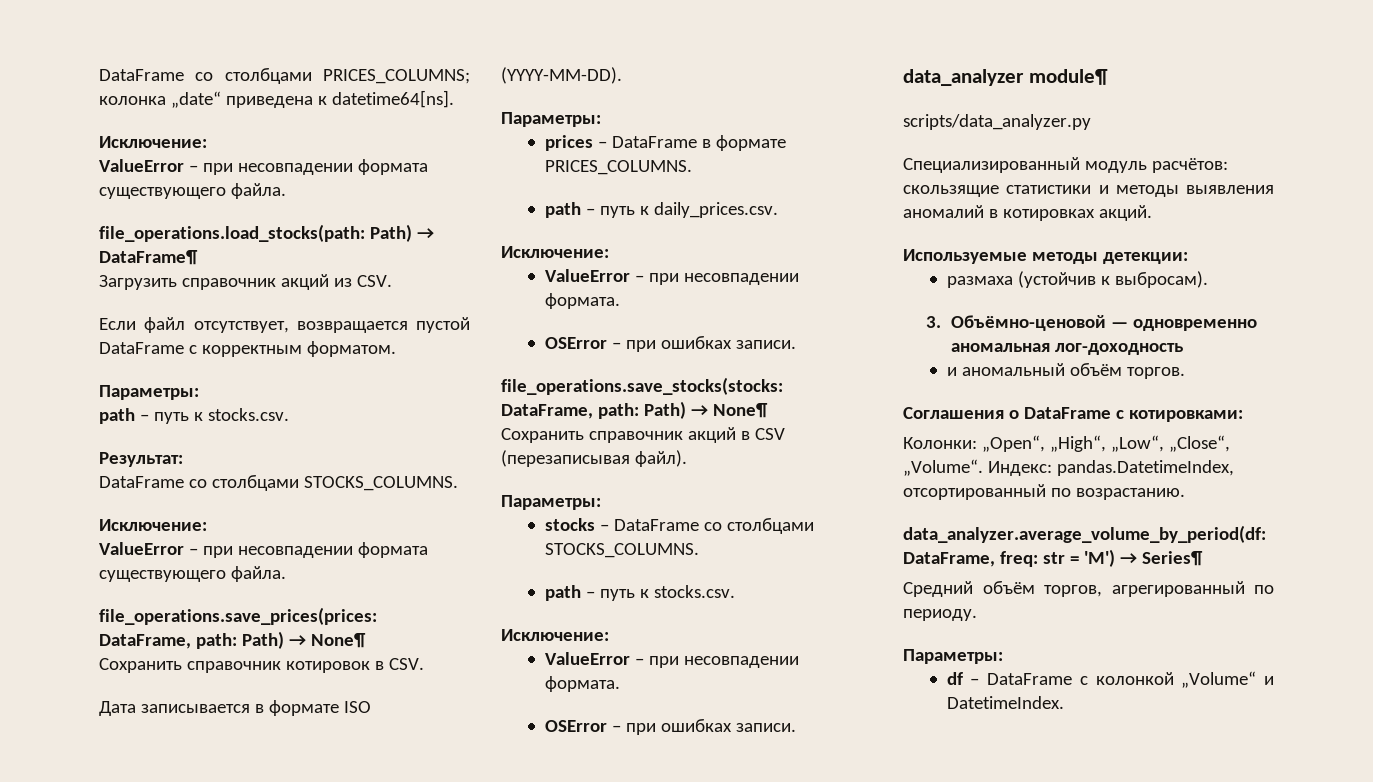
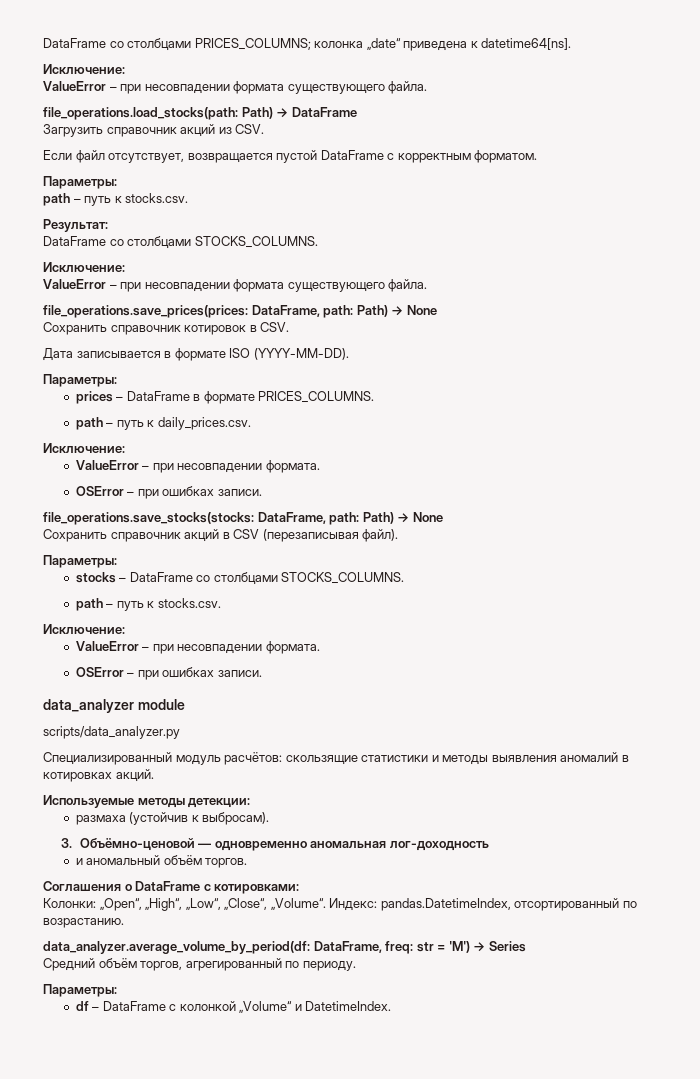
[99,250,198,265] DataFrame¶ -> [291,107,357,117] DataFrame
[288,633,366,648] → None¶ -> [391,305,437,316] → None
[690,403,768,418] → None¶ -> [397,512,443,523] → None
[1028,69,1108,85] module¶ -> [137,699,185,710] module
[1141,551,1203,566] Series¶ -> [488,941,526,952] Series

